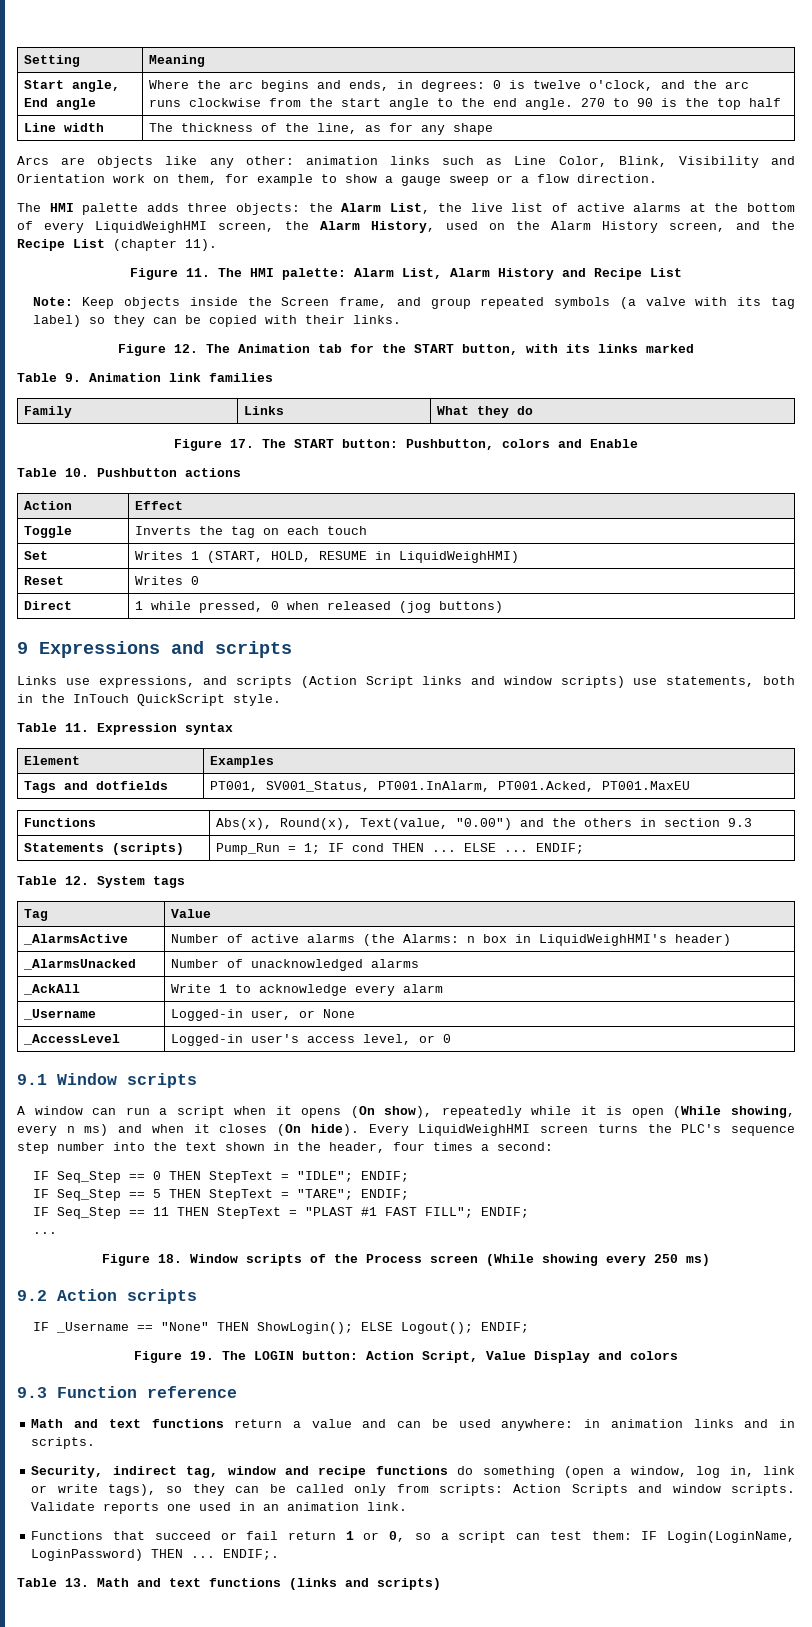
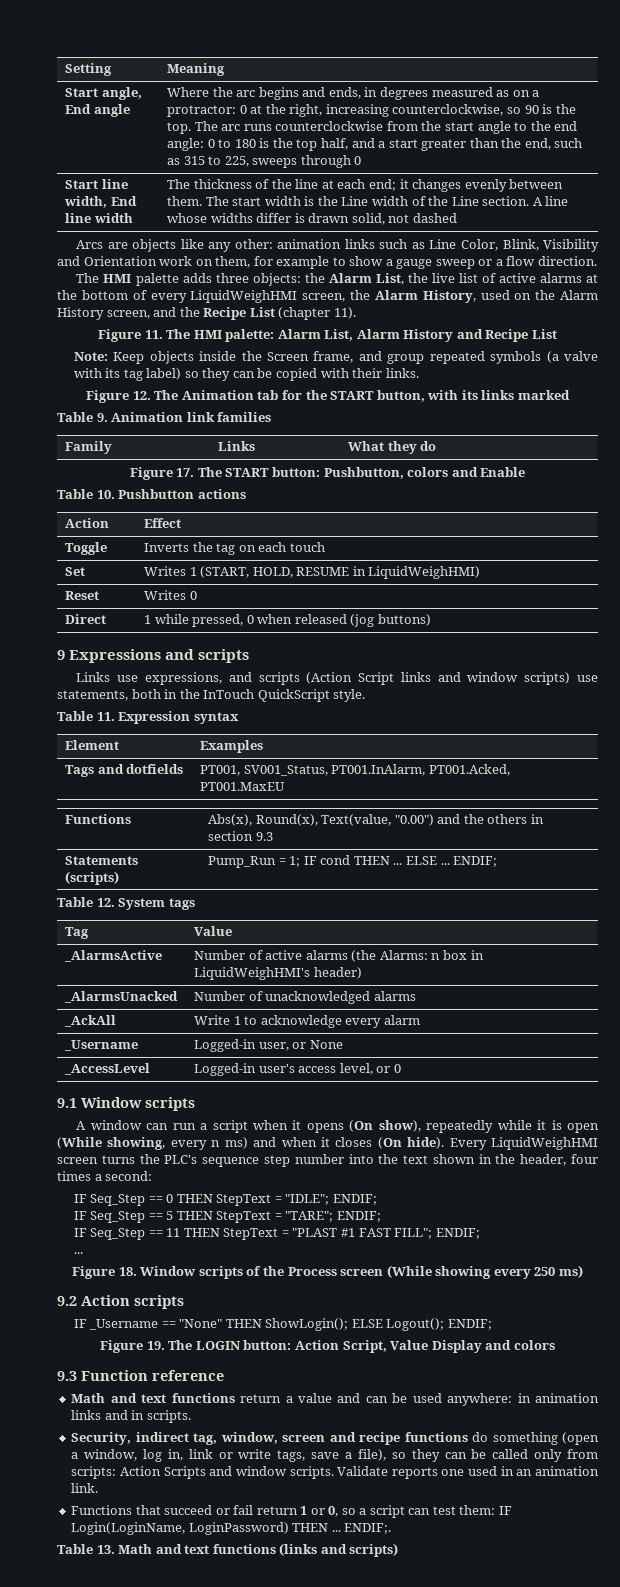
[421,80,718,92] degrees: 0 is twelve o'clock, and the -> [379,87,540,100] [167,104,576,117] [167,121,218,134] degrees measured as on a protractor: 0 at the right, increasing counterclockwise, so 90 is the top. The
[189,98,262,107] clockwise -> [275,121,384,131] counterclockwise
[525,98,782,110] [24,123,57,132] angle. 270 to 90 is the top half // Line -> [167,138,583,151] [167,155,362,168] [65,179,128,189] [64,196,137,208] [65,213,92,223] angle: 0 to 180 is the top half, and a start greater than the end, such as 315 to 225, sweeps through 0 // Start line width, End line
[317,123,494,135] line, as for any shape -> [295,179,564,192] [167,196,569,206] [167,213,457,225] line at each end; it changes evenly between them. The start width is the Line width of the Line section. A line whose widths differ is drawn solid, not dashed
[227,1466,276,1475] window -> [220,1432,326,1444] window, screen
[108,1484,157,1496] tags), -> [277,1449,386,1462] tags, save a file),

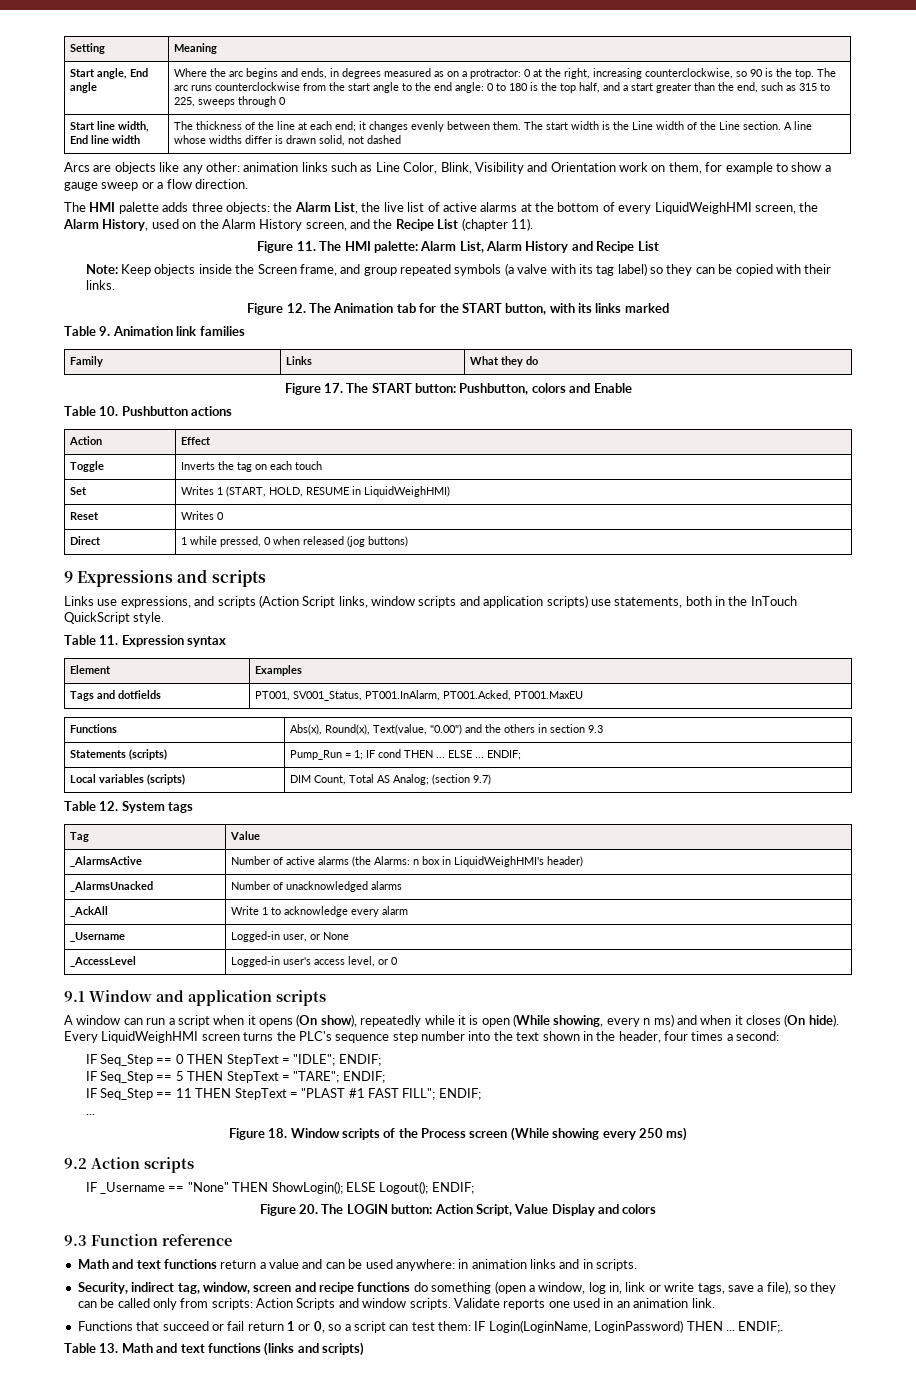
[400,672,519,682] links and window -> [338,596,544,608] links, window scripts and application
(498, 861) none -> [70,774,186,785] [290,774,492,785] // Local variables (scripts) | DIM Count, Total AS Analog; (section 9.7)
(142, 1102) none -> [156,990,272,1006] and application
[146,1341,165,1350] 19. -> [299,1204,318,1214] 20.

